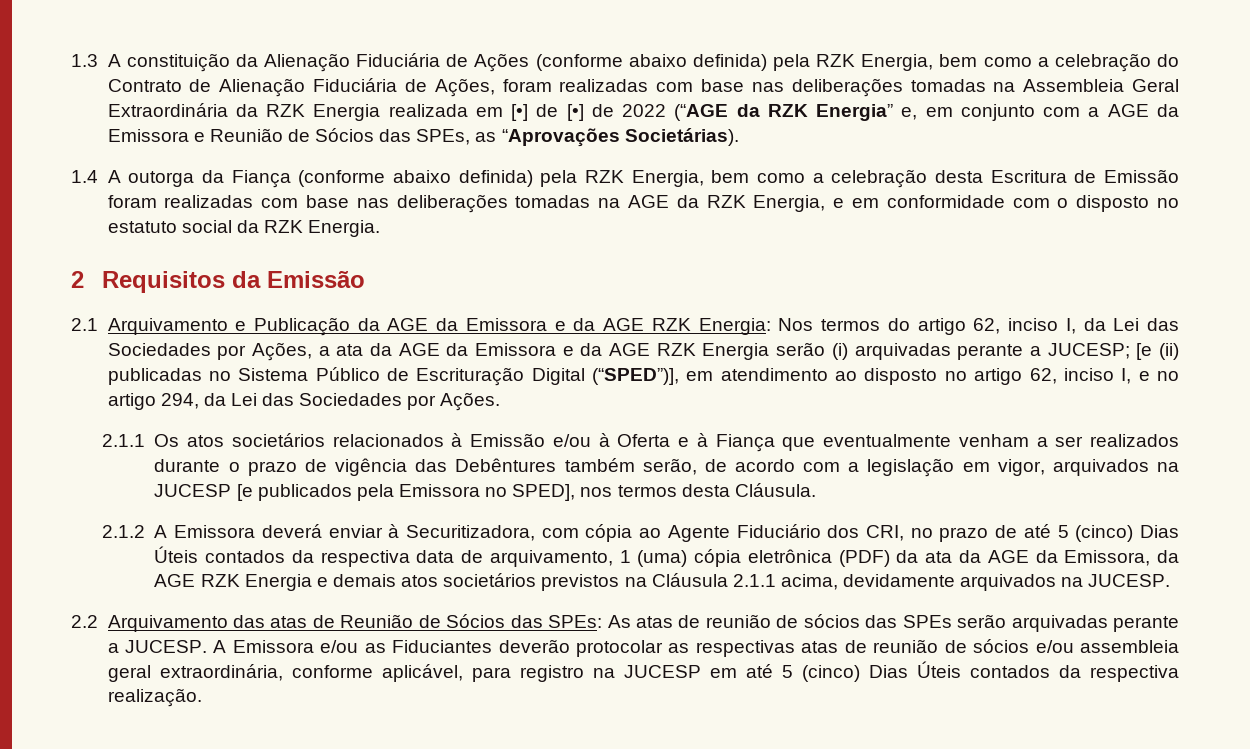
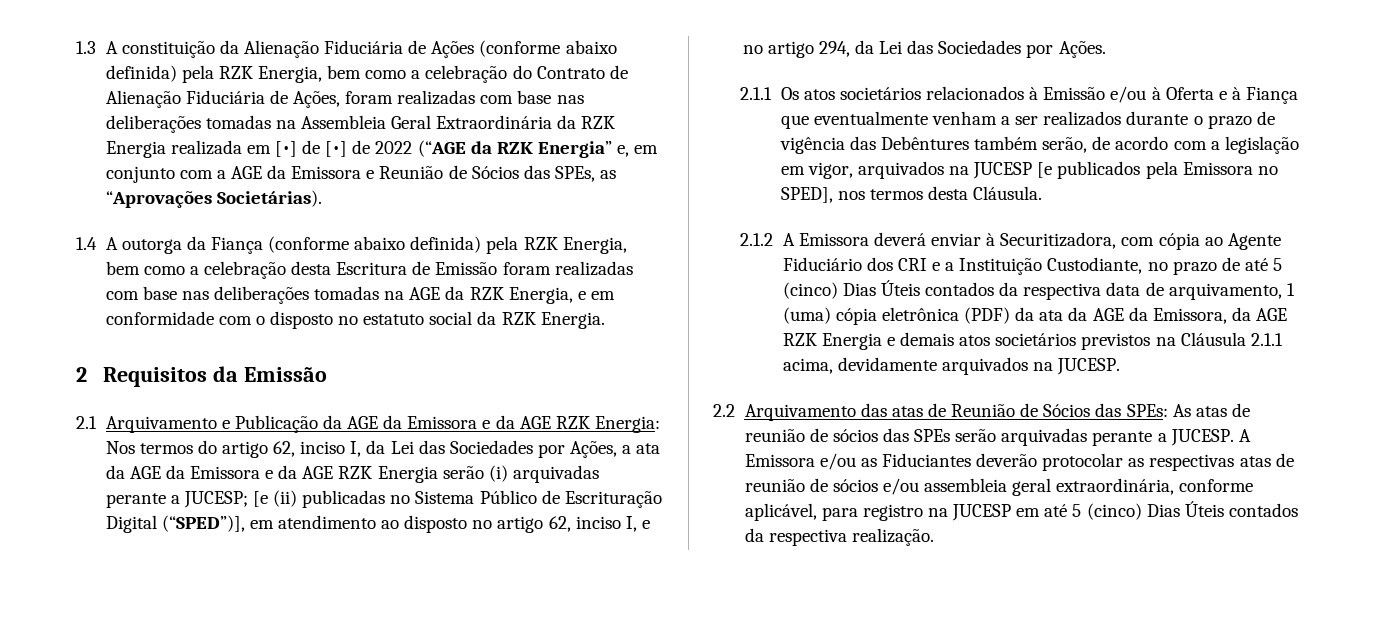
[866,525,905,541] CRI, -> [897,257,1143,275] CRI e a Instituição Custodiante,

